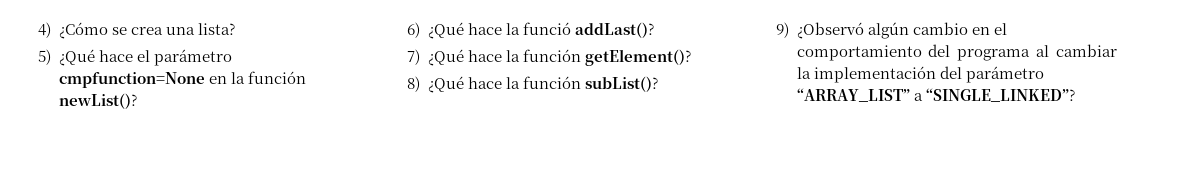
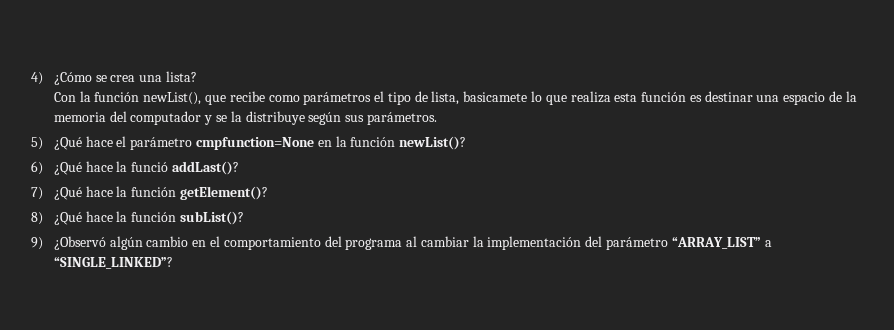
(235, 29) none -> [53,91,857,105] [53,111,437,125] // Con la función newList(), que recibe como parámetros el tipo de lista, basicamete lo que realiza esta función es destinar una espacio de la memoria del computador y se la distribuye según sus parámetros.

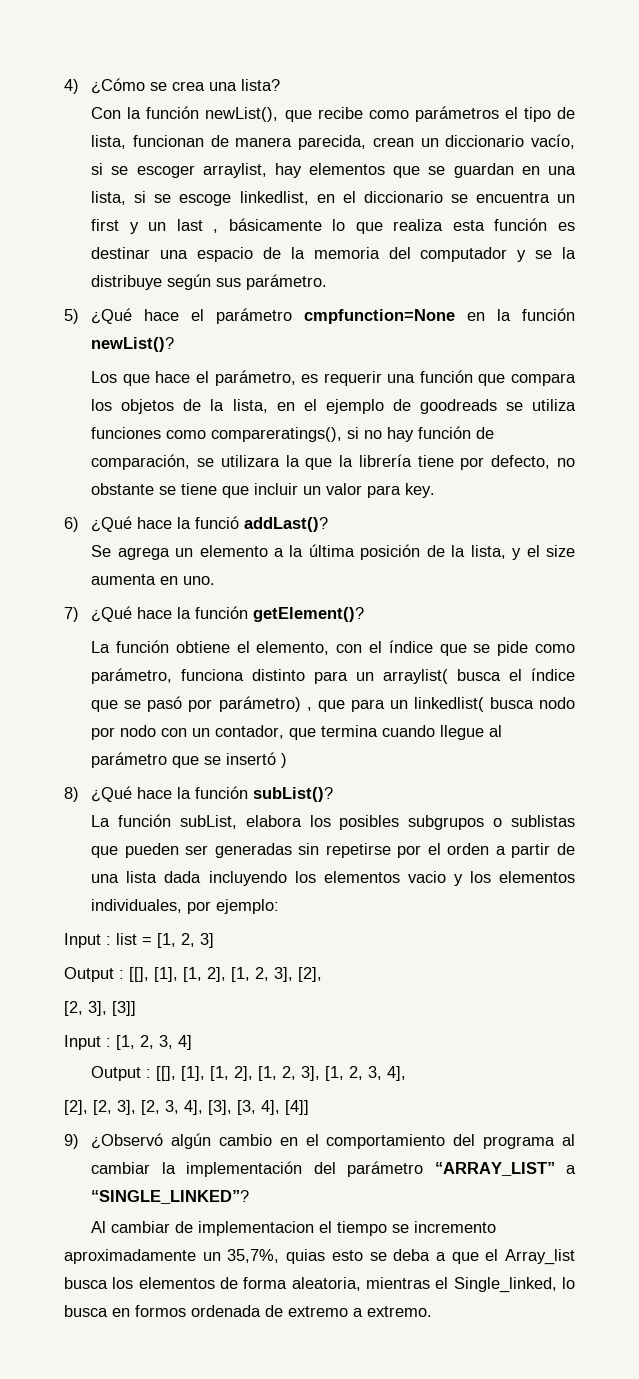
[463,91,528,102] basicamete -> [132,134,575,150] [91,163,576,178] [91,191,575,206] [91,218,322,234] funcionan de manera parecida, crean un diccionario vacío, si se escoger arraylist, hay elementos que se guardan en una lista, si se escoge linkedlist, en el diccionario se encuentra un first y un last , básicamente
[366,112,437,125] parámetros. -> [246,274,328,290] parámetro.
(467, 143) none -> [91,370,576,386] [91,399,576,414] [91,426,495,442] [91,454,576,470] [91,483,436,498] // Los que hace el parámetro, es requerir una función que compara los objetos de la lista, en el ejemplo de goodreads se utiliza funciones como compareratings(), si no hay función de comparación, se utilizara la que la librería tiene por defecto, no obstante se tiene que incluir un valor para key.
(239, 168) none -> [91,544,575,560] [91,574,216,585] // Se agrega un elemento a la última posición de la lista, y el size aumenta en uno.
(268, 193) none -> [91,640,576,656] [91,668,575,684] [91,696,575,712] [91,725,503,740] [91,752,288,768] // La función obtiene el elemento, con el índice que se pide como parámetro, funciona distinto para un arraylist( busca el índice que se pasó por parámetro) , que para un linkedlist( busca nodo por nodo con un contador, que termina cuando llegue al parámetro que se insertó )
(244, 218) none -> [91,814,575,830] [91,843,575,858] [91,871,575,886] [91,899,280,914] [64,933,214,948] [64,967,322,982] [64,1001,136,1016] [64,1035,192,1050] [90,1066,406,1081] [64,1100,309,1115] // La función subList, elabora los posibles subgrupos o sublistas que pueden ser generadas sin repetirse por el orden a partir de una lista dada incluyendo los elementos vacio y los elementos individuales, por ejemplo: // Input : list = [1, 2, 3] // Output : [[], [1], [1, 2], [1, 2, 3], [2], // [2, 3], [3]] // Input : [1, 2, 3, 4] // Output : [[], [1], [1, 2], [1, 2, 3], [1, 2, 3, 4], // [2], [2, 3], [2, 3, 4], [3], [3, 4], [4]]
(173, 263) none -> [90,1221,496,1236] [64,1249,575,1265] [64,1277,575,1293] [64,1305,432,1317] // Al cambiar de implementacion el tiempo se incremento aproximadamente un 35,7%, quias esto se deba a que el Array_list busca los elementos de forma aleatoria, mientras el Single_linked, lo busca en formos ordenada de extremo a extremo.

